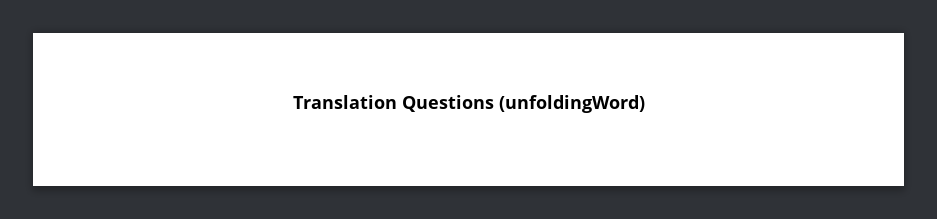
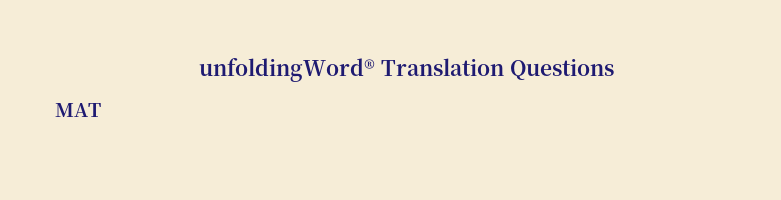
(292, 102) none -> [199,58,376,82] unfoldingWord®
[498,95,645,113] (unfoldingWord) -> [55,103,101,117] // MAT

